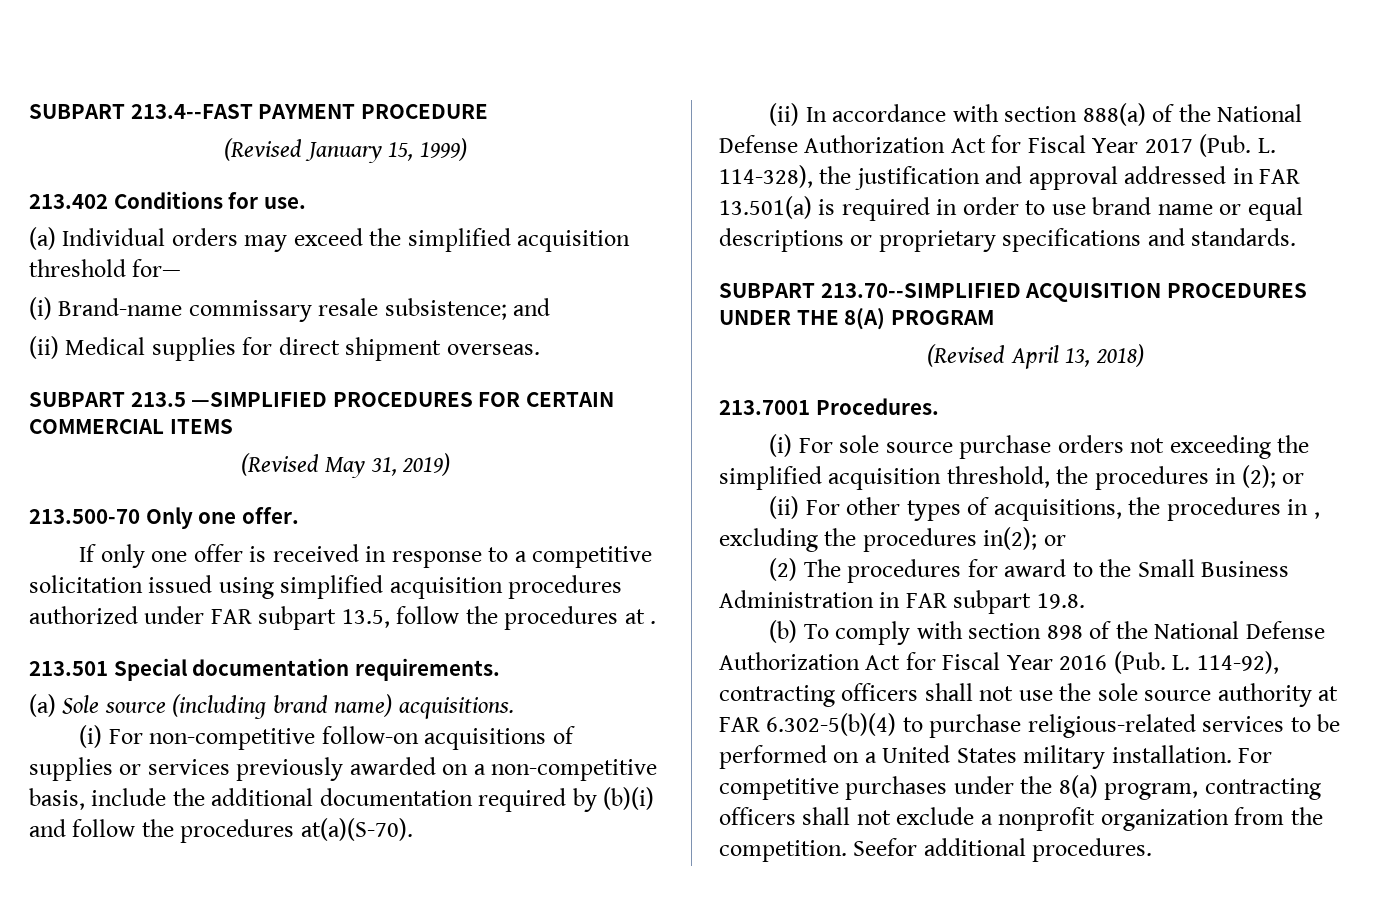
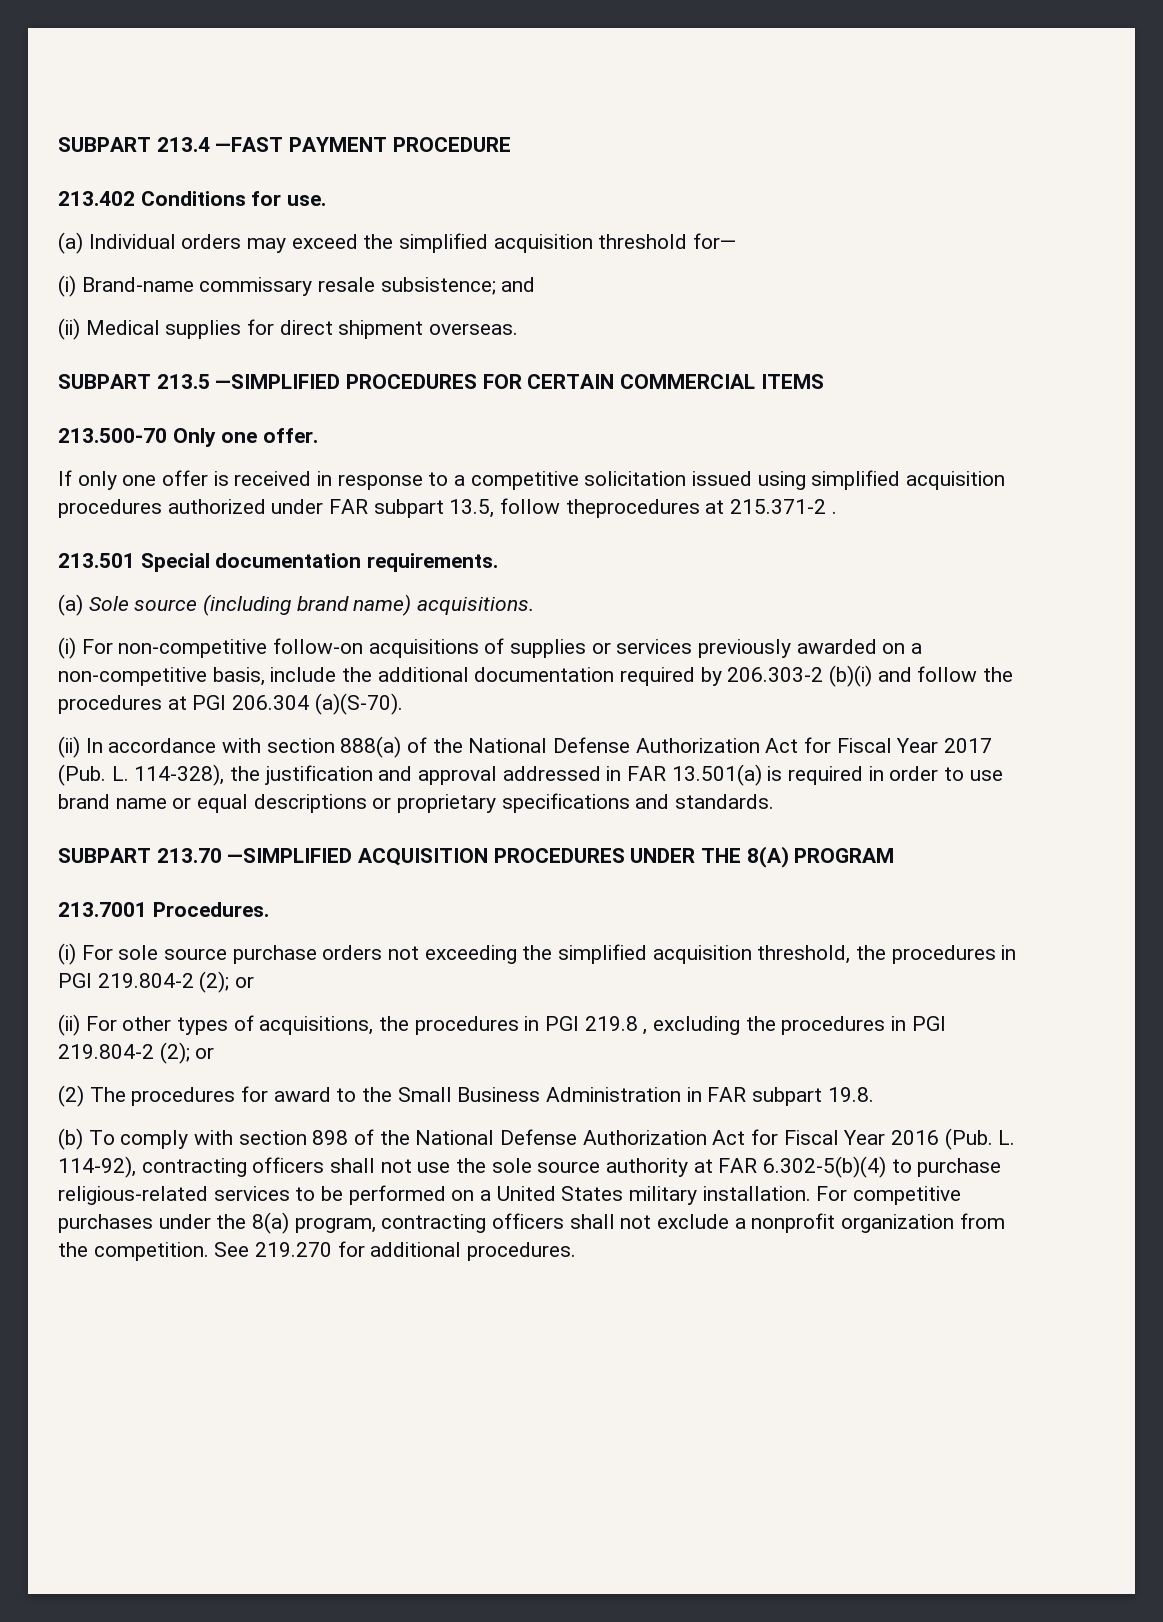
[29,104,253,119] SUBPART 213.4--FAST -> [58,137,284,152] SUBPART 213.4 —FAST
[224,138,467,163] // (Revised January 15, 1999) -> (511, 144) none
[240,453,451,478] // (Revised May 31, 2019) -> (824, 381) none
[465,606,645,630] the procedures at -> [565,499,827,518] theprocedures at 215.371-2
(597, 800) none -> [727,667,824,682] 206.303-2
[300,818,413,841] at(a)(S-70). -> [167,693,403,715] at PGI 206.304 (a)(S-70).
[820,283,1021,298] 213.70--SIMPLIFIED -> [156,848,353,863] 213.70 —SIMPLIFIED
[927,344,1144,369] // (Revised April 13, 2018) -> (895, 855) none
(1237, 476) none -> [58,973,194,988] PGI 219.804-2
(1309, 507) none -> [545,1016,638,1031] PGI 219.8
[983,527,1038,550] in(2); -> [891,1016,946,1031] [58,1042,190,1064] in PGI 219.804-2 (2);
[853,838,918,856] Seefor -> [214,1241,365,1257] See 219.270 for

